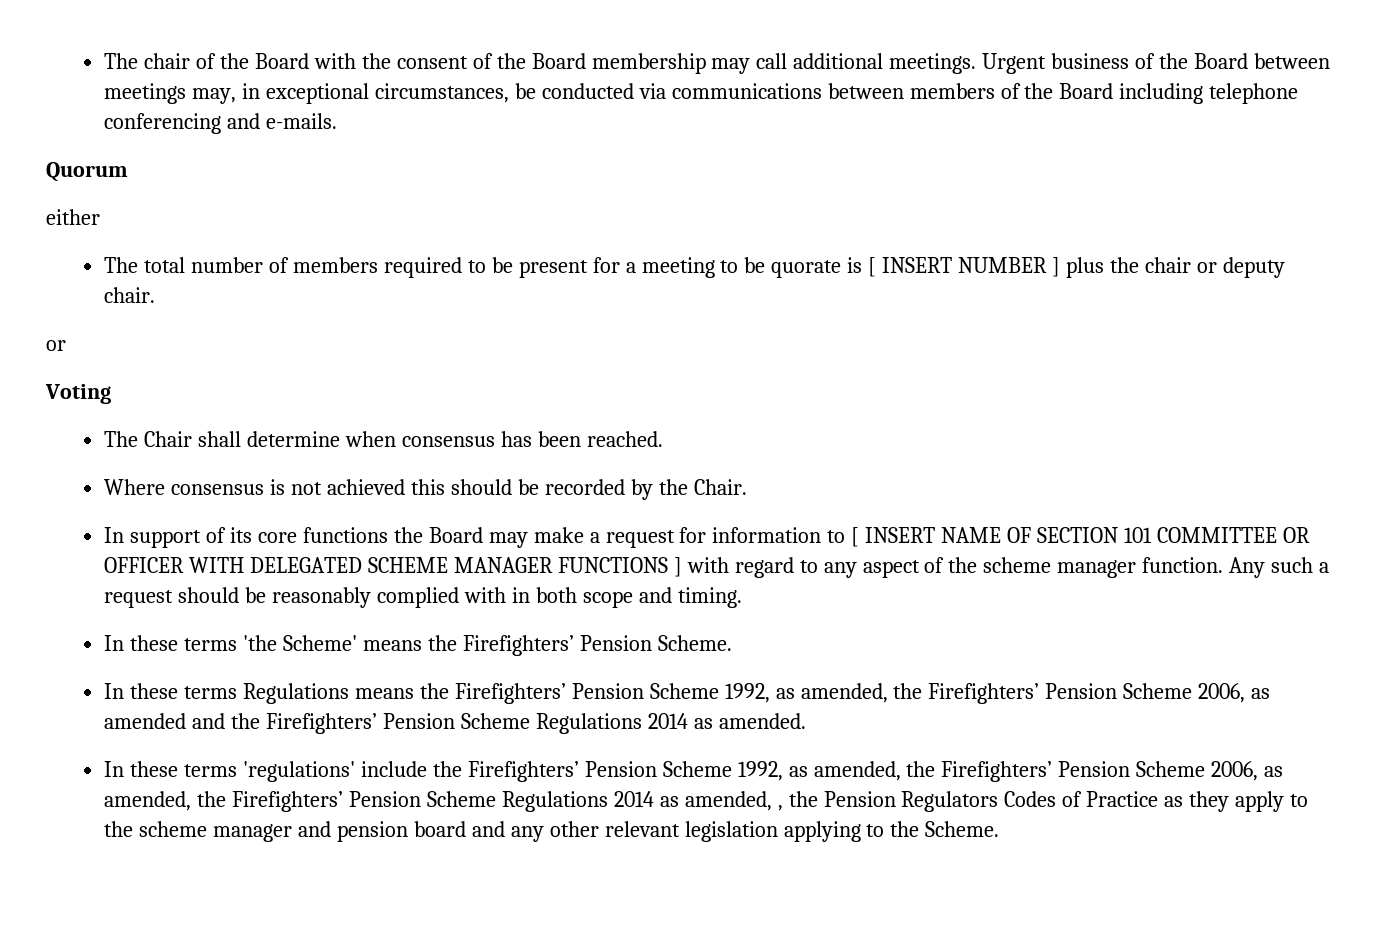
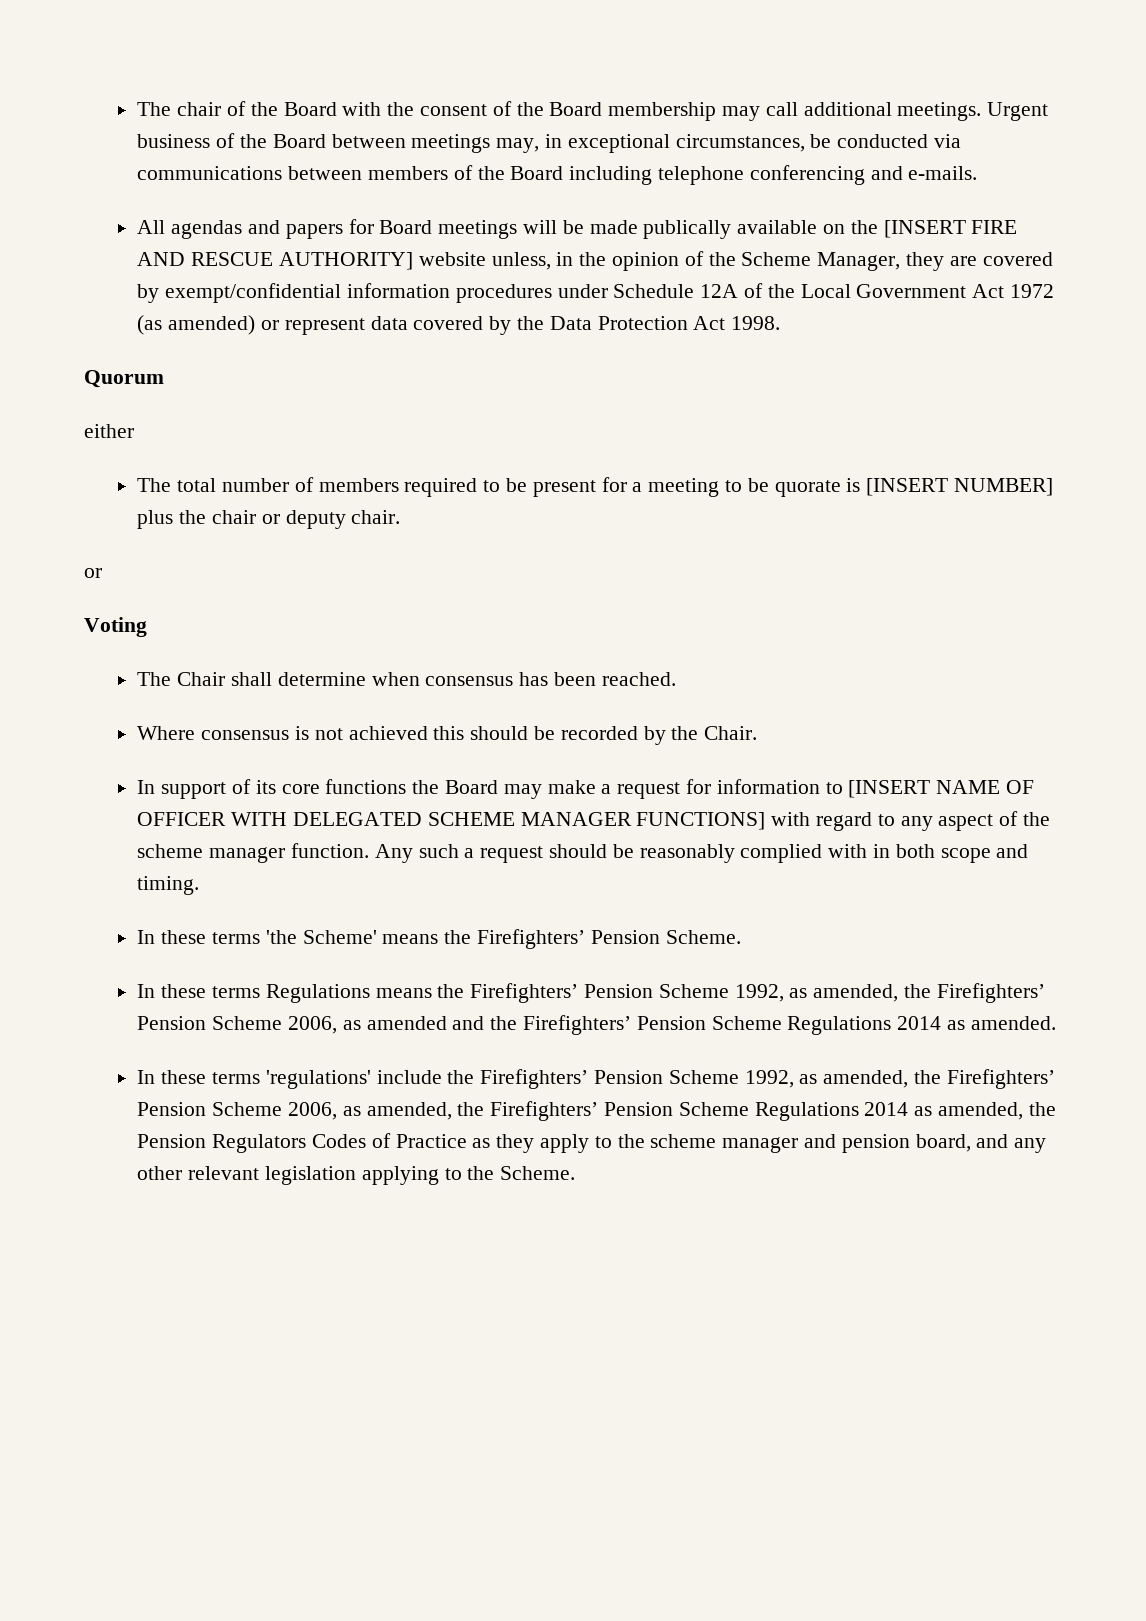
(338, 121) none -> [137,219,1018,239] [137,251,1053,271] [137,283,1054,303] [137,315,781,335] // All agendas and papers for Board meetings will be made publically available on the [INSERT FIRE AND RESCUE AUTHORITY] website unless, in the opinion of the Scheme Manager, they are covered by exempt/confidential information procedures under Schedule 12A of the Local Government Act 1972 (as amended) or represent data covered by the Data Protection Act 1998.
[868,257,1061,277] [ INSERT NUMBER ] -> [866,478,1054,496] [INSERT NUMBER]
[851,527,1310,547] [ INSERT NAME OF SECTION 101 COMMITTEE OR -> [848,780,1035,798] [INSERT NAME OF
[557,557,682,577] FUNCTIONS ] -> [636,812,766,830] FUNCTIONS]
[777,805,783,811] , -> (1023, 1111) none
[413,821,466,837] board -> [915,1134,971,1152] board,

